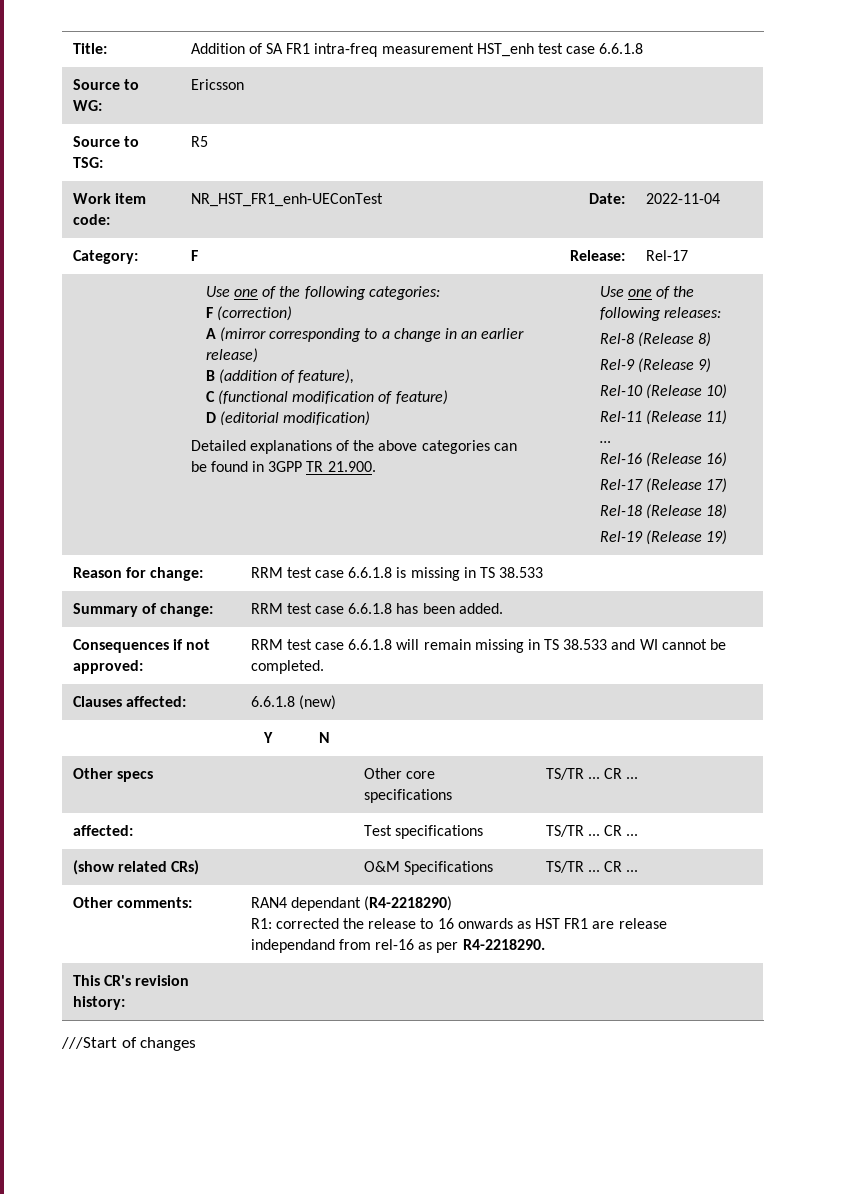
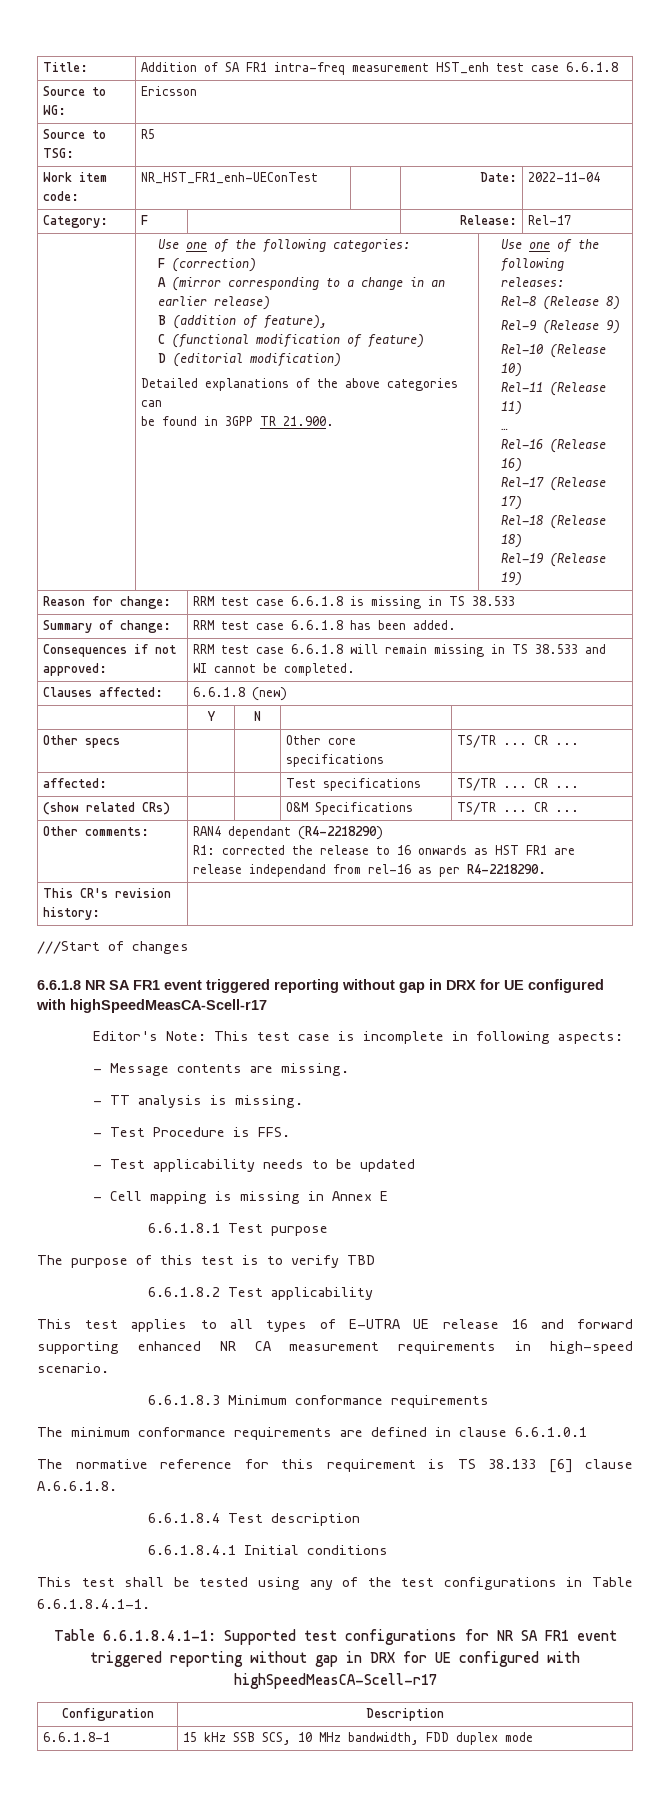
(197, 1044) none -> [37,979,604,993] [36,999,267,1013] [92,1031,623,1044] [92,1063,349,1076] [92,1095,303,1108] [92,1127,290,1137] [92,1159,415,1172] [92,1191,388,1204] [148,1223,329,1236] [37,1255,375,1268] [148,1287,374,1300] [37,1319,634,1332] [37,1341,633,1354] [37,1363,109,1373] [148,1395,490,1408] [37,1427,587,1440] [37,1459,633,1473] [37,1481,117,1491] [148,1513,361,1526] [148,1545,389,1555] [37,1577,633,1590] [37,1599,150,1609] [53,1629,617,1645] [90,1651,580,1667] [233,1673,437,1689] [61,1708,154,1721] [366,1708,444,1721] [43,1732,111,1742] [183,1732,534,1745] // 6.6.1.8 NR SA FR1 event triggered reporting without gap in DRX for UE configured with highSpeedMeasCA-Scell-r17 // Editor's Note: This test case is incomplete in following aspects: // - Message contents are missing. // - TT analysis is missing. // - Test Procedure is FFS. // - Test applicability needs to be updated // - Cell mapping is missing in Annex E // 6.6.1.8.1 Test purpose // The purpose of this test is to verify TBD // 6.6.1.8.2 Test applicability // This test applies to all types of E-UTRA UE release 16 and forward supporting enhanced NR CA measurement requirements in high-speed scenario. // 6.6.1.8.3 Minimum conformance requirements // The minimum conformance requirements are defined in clause 6.6.1.0.1 // The normative reference for this requirement is TS 38.133 [6] clause A.6.6.1.8. // 6.6.1.8.4 Test description // 6.6.1.8.4.1 Initial conditions // This test shall be tested using any of the test configurations in Table 6.6.1.8.4.1-1. // Table 6.6.1.8.4.1-1: Supported test configurations for NR SA FR1 event triggered reporting without gap in DRX for UE configured with highSpeedMeasCA-Scell-r17 // Configuration | Description // 6.6.1.8-1 | 15 kHz SSB SCS, 10 MHz bandwidth, FDD duplex mode

